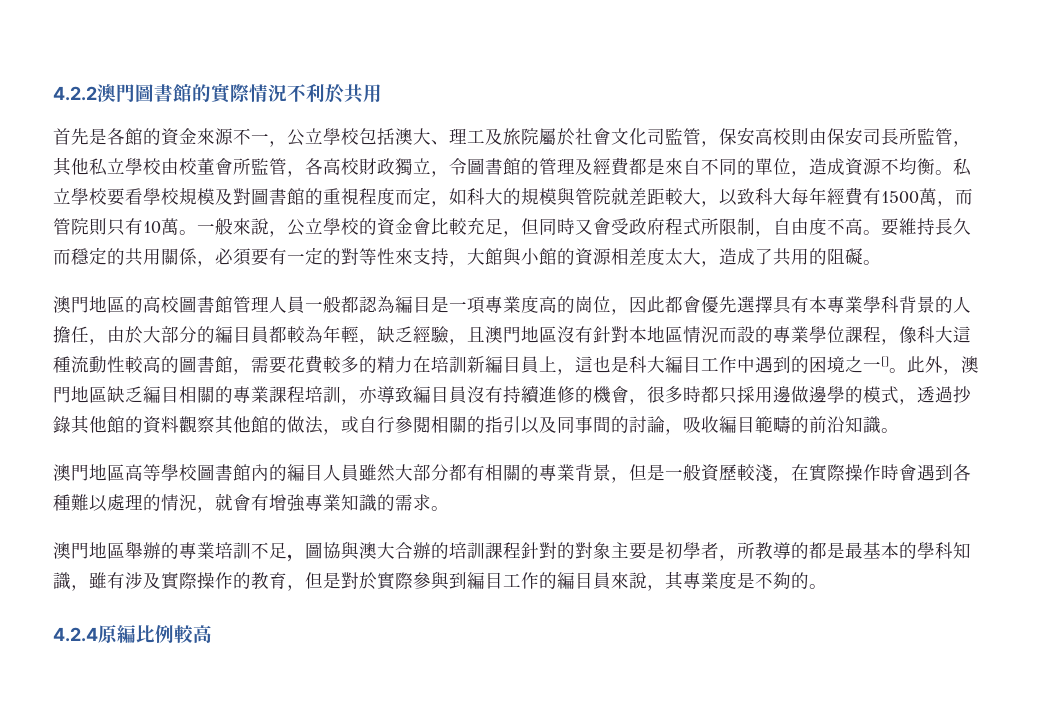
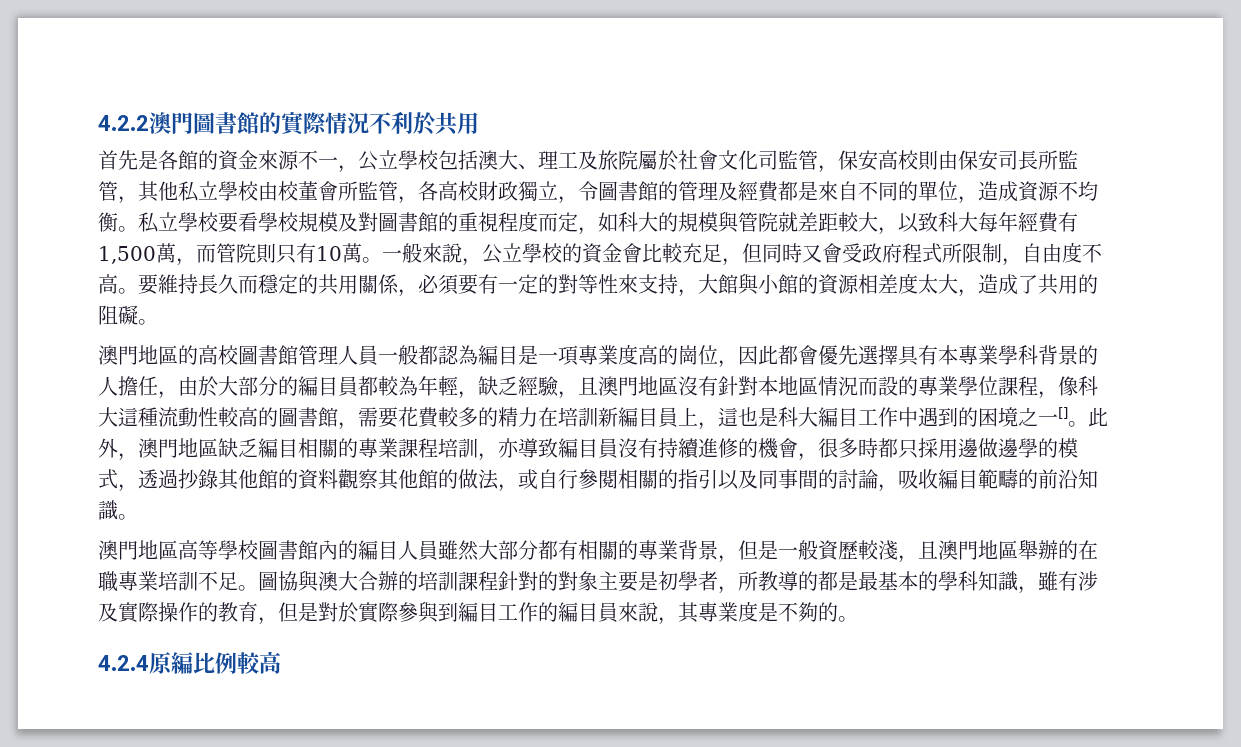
[881,191,919,204] 1500 -> [98,246,156,264] 1,500
[791,464,971,482] [53,493,449,513] 在實際操作時會遇到各種難以處理的情況，就會有增強專業知識的需求。 // -> [918,541,938,559] 且
(179, 550) none -> [1078,540,1098,560] [98,571,118,592] 在職
[287,554,305,562] ， -> [238,585,258,591] 。

